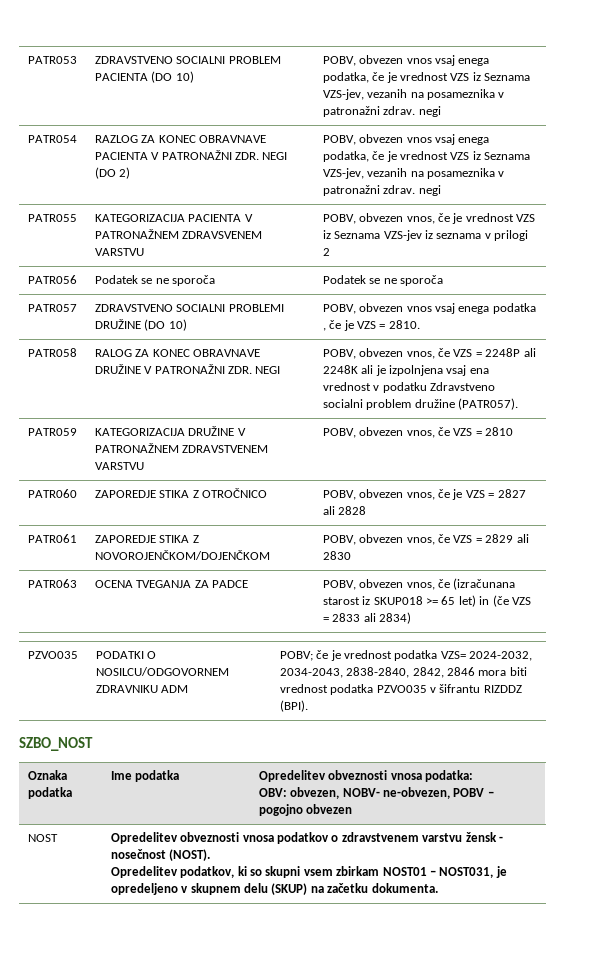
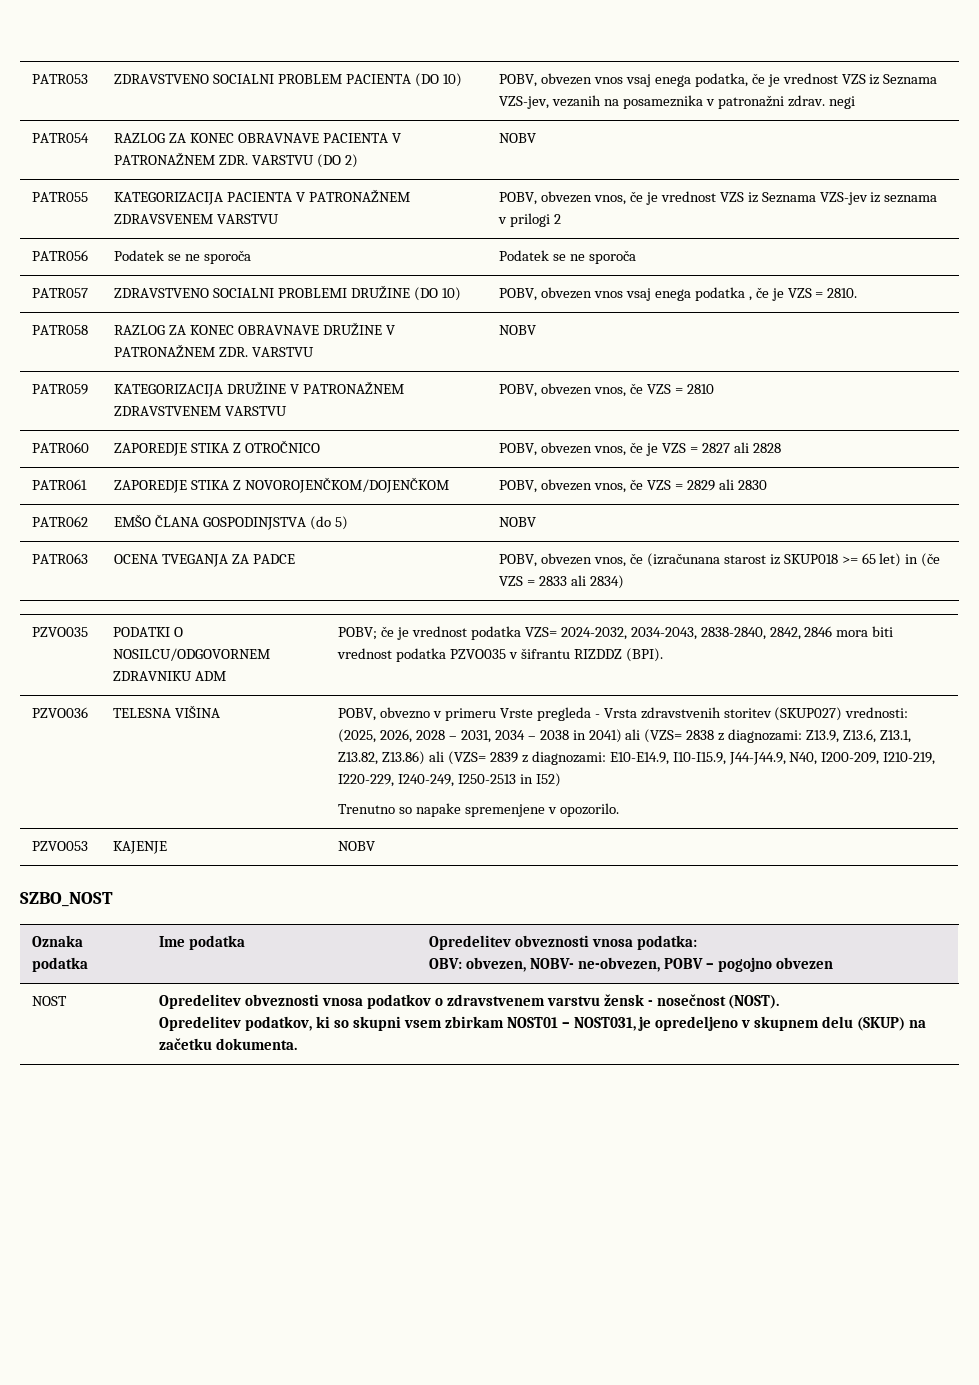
[161,150,288,160] PATRONAŽNI ZDR. NEGI -> [114,152,315,165] PATRONAŽNEM ZDR. VARSTVU
[322,134,490,145] [322,151,531,162] [322,168,505,179] [322,185,441,196] POBV, obvezen vnos vsaj enega podatka, če je vrednost VZS iz Seznama VZS-jev, vezanih na posameznika v patronažni zdrav. negi -> [499,133,537,143] NOBV
[94,349,132,357] RALOG -> [114,325,166,335] RAZLOG
[154,364,281,374] [322,348,536,359] [322,365,489,376] [322,382,496,393] [322,398,519,410] PATRONAŽNI ZDR. NEGI | POBV, obvezen vnos, če VZS = 2248P ali 2248K ali je izpolnjena vsaj ena vrednost v podatku Zdravstveno socialni problem družine (PATR057). -> [114,344,315,357] [499,325,537,335] PATRONAŽNEM ZDR. VARSTVU | NOBV
(351, 555) none -> [32,516,89,527] [114,514,348,530] [499,517,537,527] // PATR062 | EMŠO ČLANA GOSPODINJSTVA (do 5) | NOBV
(308, 706) none -> [32,707,89,718] [113,705,221,718] [338,707,909,721] [338,729,911,743] [338,751,936,765] [338,773,561,787] [338,803,619,817] [32,841,89,851] [113,841,168,854] [338,841,376,851] // PZVO036 | TELESNA VIŠINA | POBV, obvezno v primeru Vrste pregleda - Vrsta zdravstvenih storitev (SKUP027) vrednosti: (2025, 2026, 2028 – 2031, 2034 – 2038 in 2041) ali (VZS= 2838 z diagnozami: Z13.9, Z13.6, Z13.1, Z13.82, Z13.86) ali (VZS= 2839 z diagnozami: E10-E14.9, I10-I15.9, J44-J44.9, N40, I200-209, I210-219, I220-229, I240-249, I250-2513 in I52) // Trenutno so napake spremenjene v opozorilo. // PZVO053 | KAJENJE | NOBV

